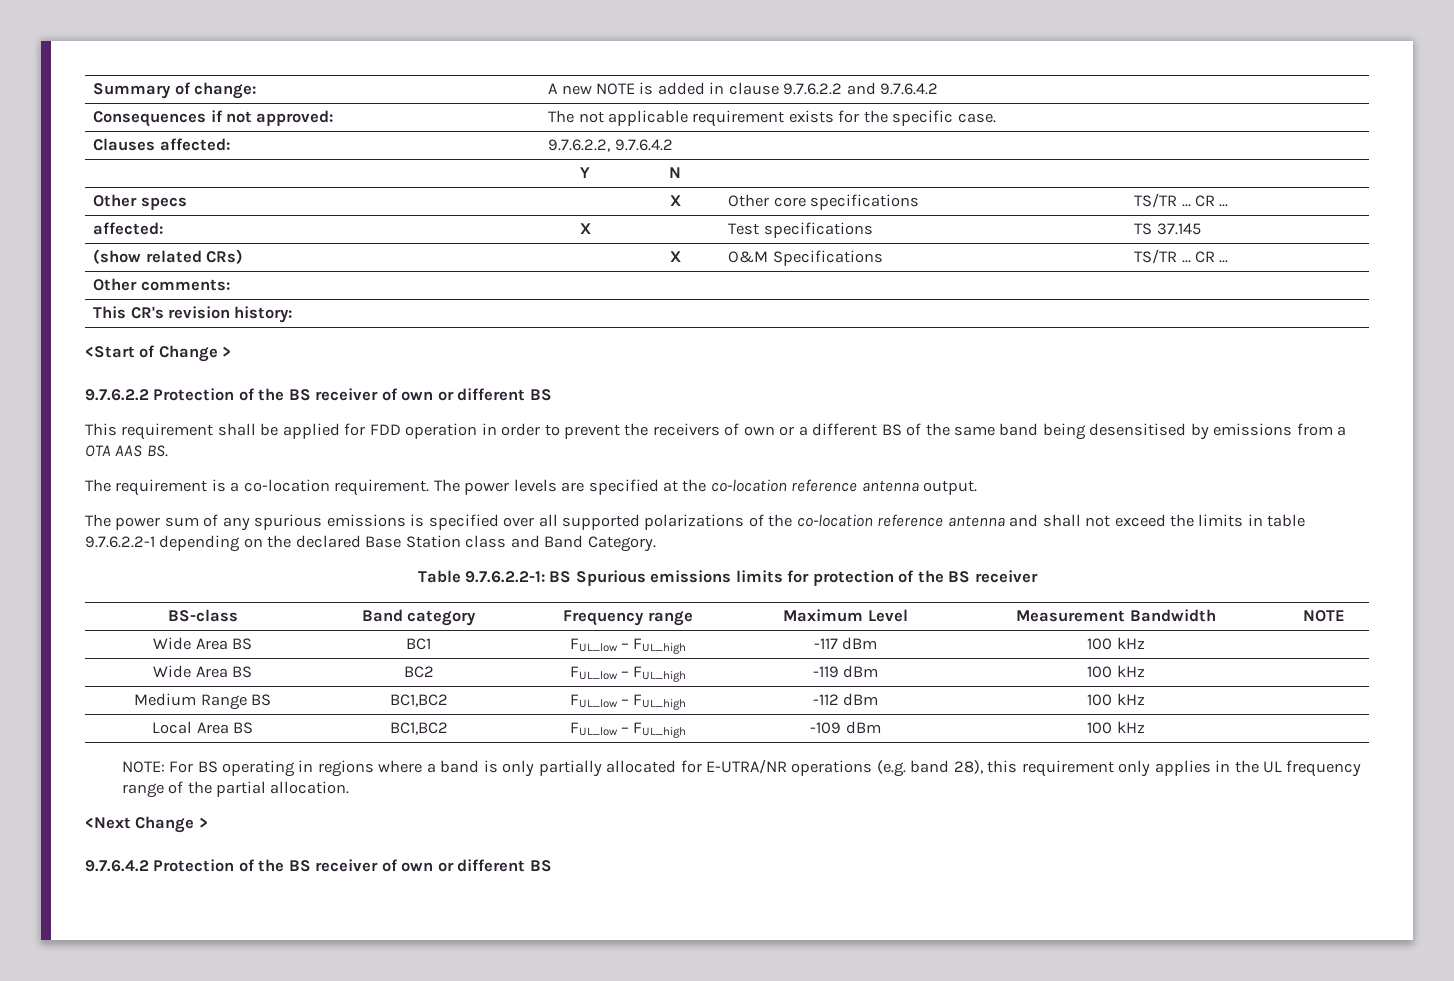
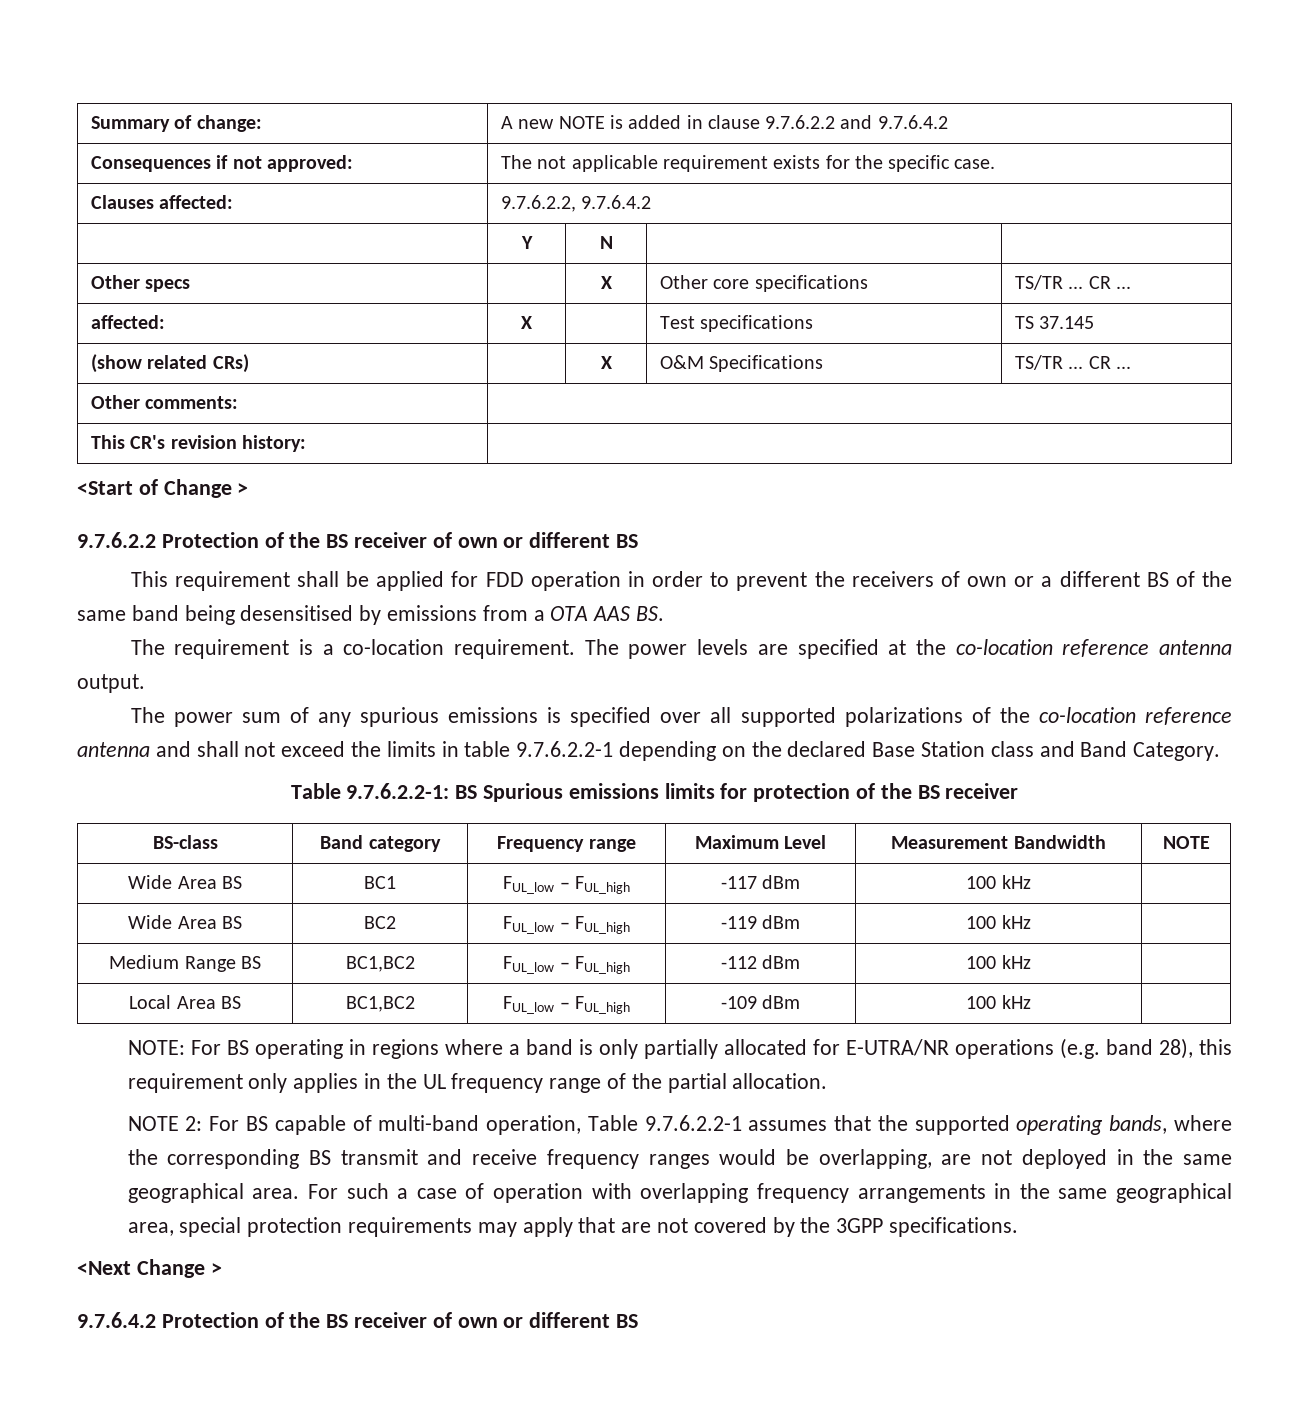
(350, 787) none -> [127,1115,1232,1135] [127,1149,1232,1169] [127,1183,1233,1203] [127,1217,1019,1237] // NOTE 2: For BS capable of multi-band operation, Table 9.7.6.2.2-1 assumes that the supported operating bands, where the corresponding BS transmit and receive frequency ranges would be overlapping, are not deployed in the same geographical area. For such a case of operation with overlapping frequency arrangements in the same geographical area, special protection requirements may apply that are not covered by the 3GPP specifications.

